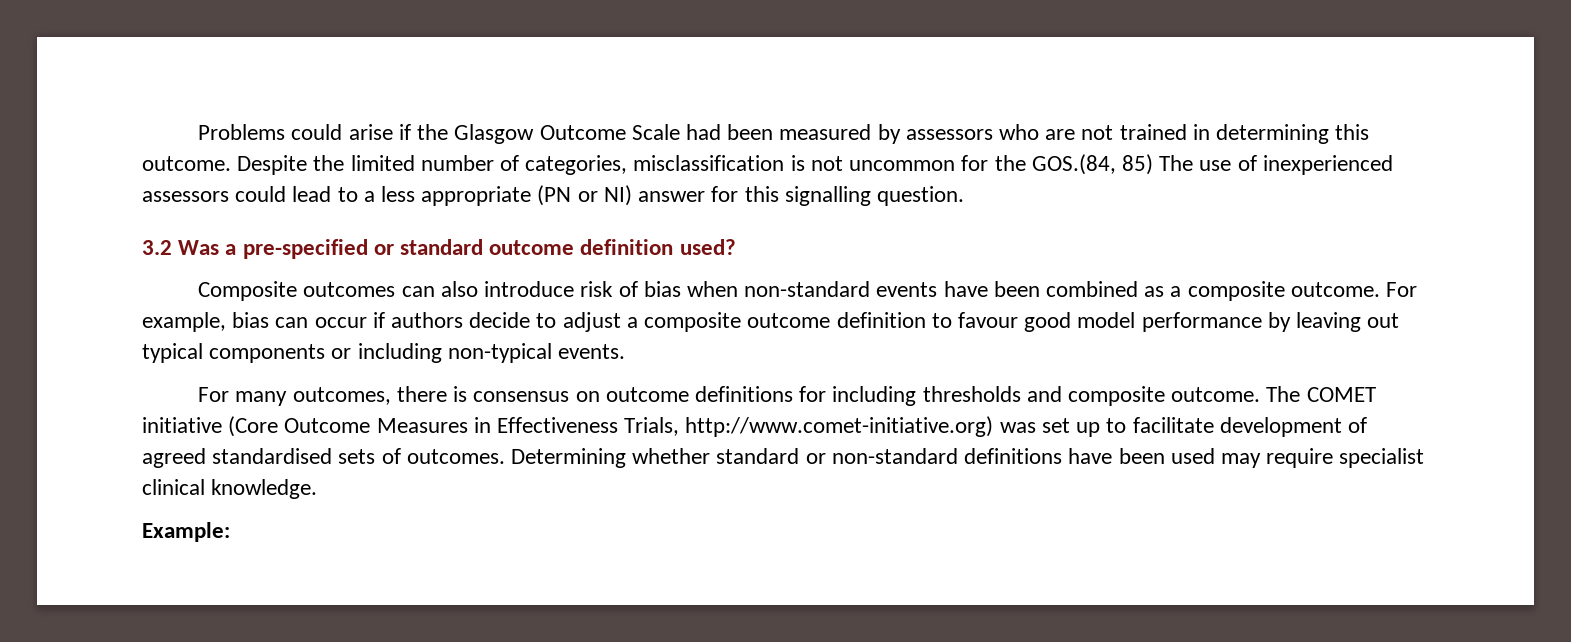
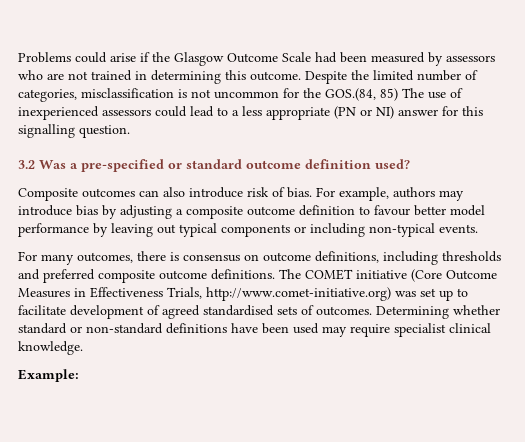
[643,281,1418,301] [142,312,621,332] bias when non-standard events have been combined as a composite outcome. For example, bias can occur if authors decide to adjust -> [287,187,464,201] [18,205,172,219] bias. For example, authors may introduce bias by adjusting
[1024,312,1072,332] good -> [414,205,446,216] better
[694,386,827,402] definitions for -> [315,251,379,263] definitions,
[1067,386,1261,406] composite outcome. -> [43,269,275,283] preferred composite outcome definitions.

